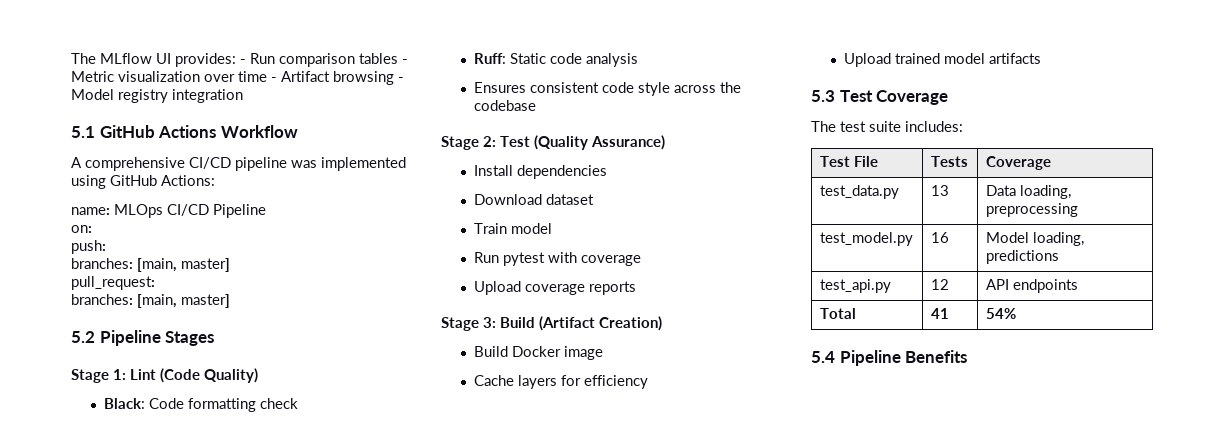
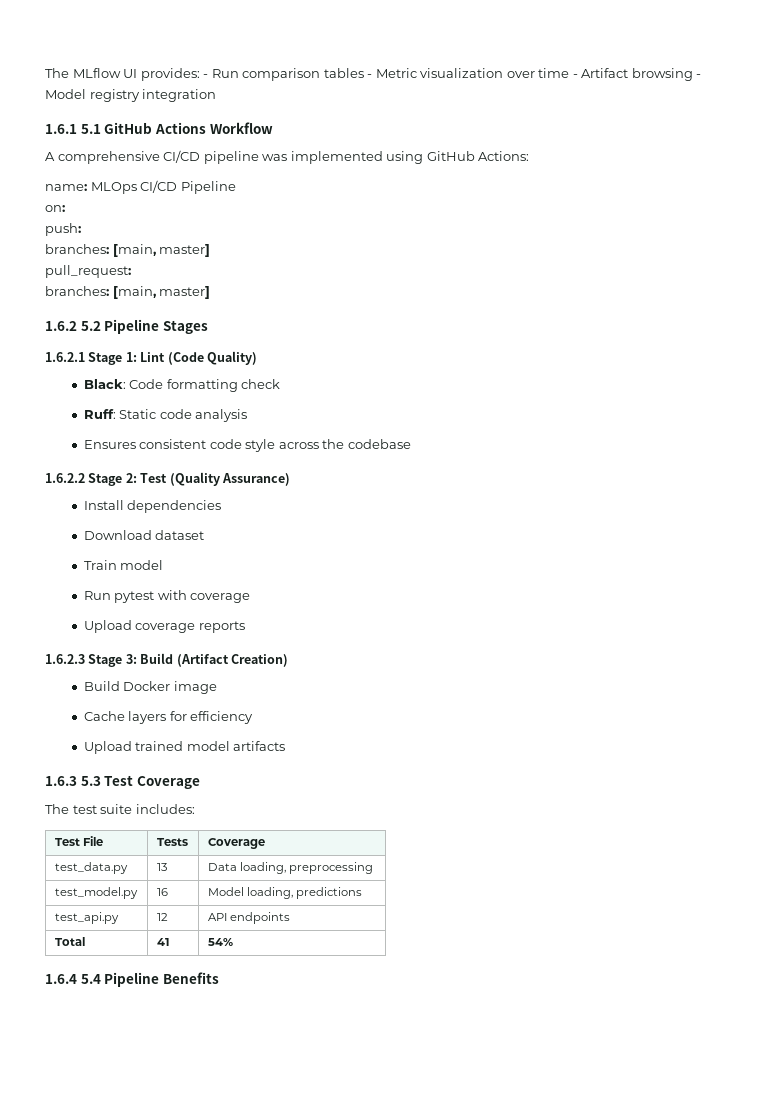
(243, 96) none -> [45,124,77,134] 1.6.1
(230, 301) none -> [45,321,77,331] 1.6.2
(215, 338) none -> [45,352,85,362] 1.6.2.1
(537, 105) none -> [45,473,85,483] 1.6.2.2
(637, 288) none -> [45,654,85,664] 1.6.2.3
(1042, 58) none -> [45,776,77,786] 1.6.3
(1016, 313) none -> [45,974,77,984] 1.6.4

